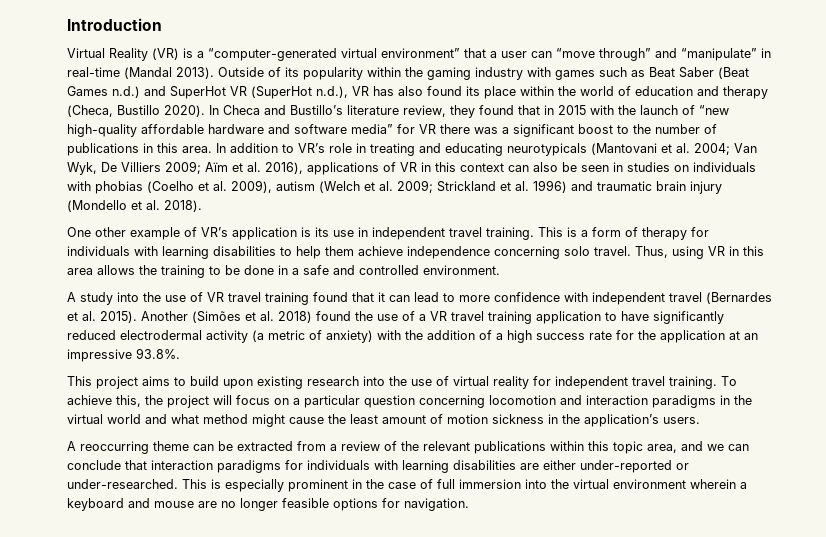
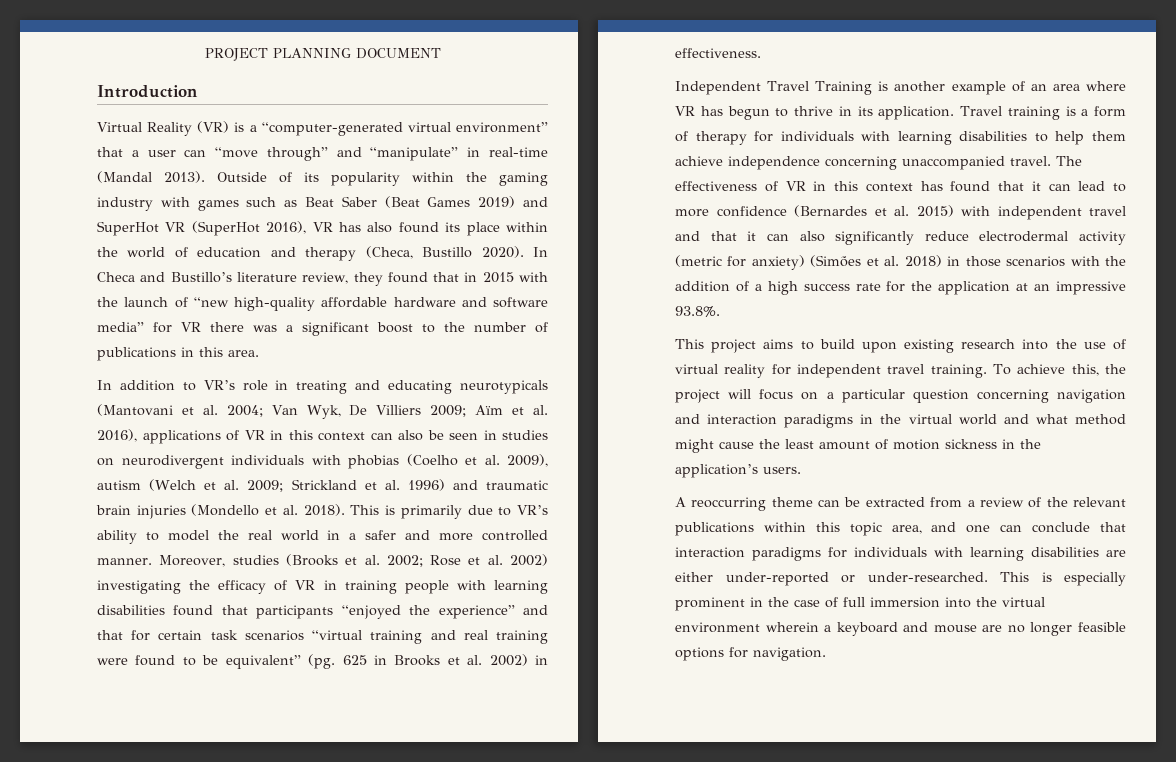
(67, 24) none -> [204,48,441,61] PROJECT PLANNING DOCUMENT //
[112,86,140,98] n.d.) -> [478,196,516,208] 2019)
[316,86,348,98] n.d.), -> [266,221,307,234] 2016),
(212, 149) none -> (259, 353) //
(689, 168) none -> [121,455,224,469] neurodivergent
[690,181,722,194] injury -> [136,505,186,519] injuries
[67,227,563,240] // One other example of VR’s application is its use in independent travel training. This -> [350,505,548,519] [97,530,549,544] [97,554,549,567] [97,580,548,594] [97,605,548,619] [97,630,548,644] [97,654,549,669] [675,48,761,58] [675,81,1126,95] [675,106,1060,120] This is primarily due to VR’s ability to model the real world in a safer and more controlled manner. Moreover, studies (Brooks et al. 2002; Rose et al. 2002) investigating the efficacy of VR in training people with learning disabilities found that participants “enjoyed the experience” and that for certain task scenarios “virtual training and real training were found to be equivalent” (pg. 625 in Brooks et al. 2002) in effectiveness. // Independent Travel Training is another example of an area where VR has begun to thrive in its application. Travel training
[564,246,764,259] [67,265,500,278] [67,292,309,305] solo travel. Thus, using VR in this area allows the training to be done in a safe and controlled environment. // A study into the use of VR travel training -> [902,156,1082,170] [675,181,943,192] unaccompanied travel. The effectiveness of VR in this context has
[564,292,772,305] [67,311,724,324] [67,330,373,343] with independent travel (Bernardes et al. 2015). Another (Simões et al. 2018) found the use of a VR travel training application to have significantly reduced electrodermal activity (a metric of anxiety) -> [794,205,1126,220] [675,231,1126,245] [675,255,1066,270] (Bernardes et al. 2015) with independent travel and that it can also significantly reduce electrodermal activity (metric for anxiety) (Simões et al. 2018) in those scenarios
[489,395,556,405] locomotion -> [1057,389,1126,403] navigation
[707,444,724,451] we -> [966,525,991,533] one

